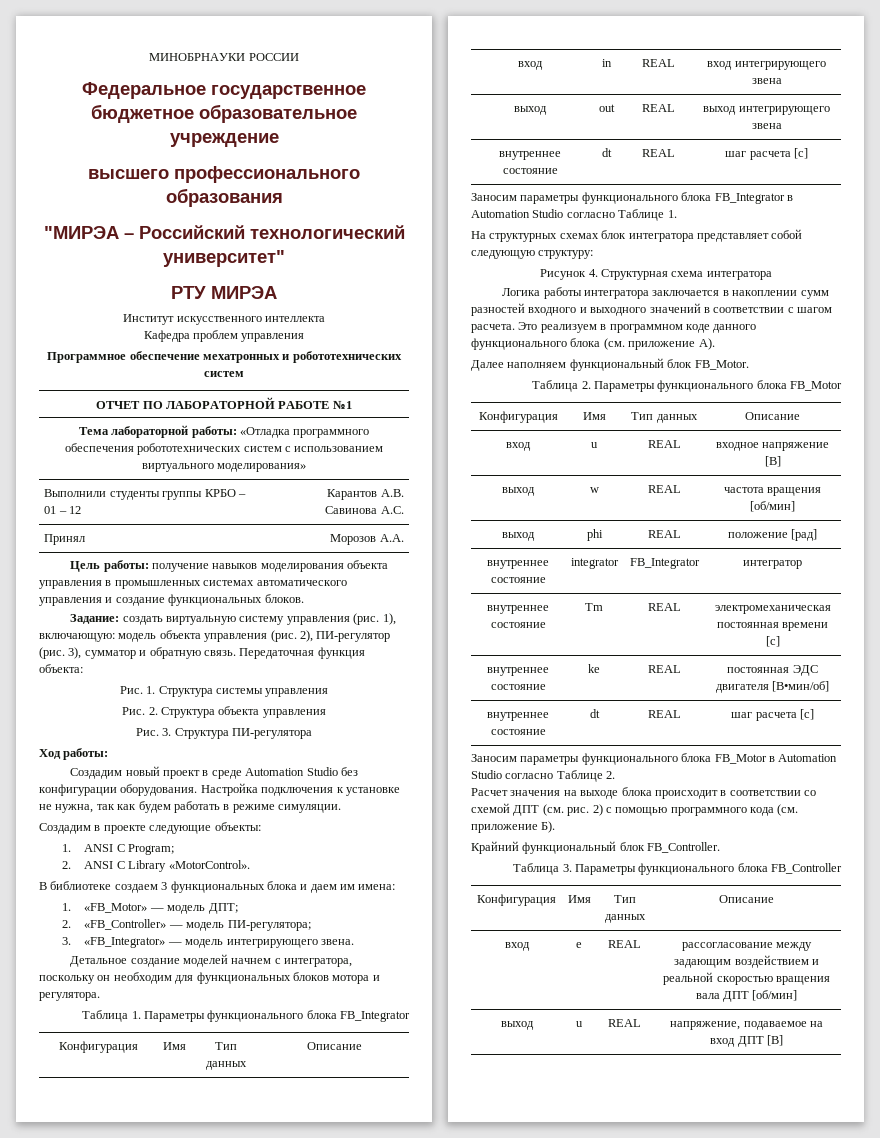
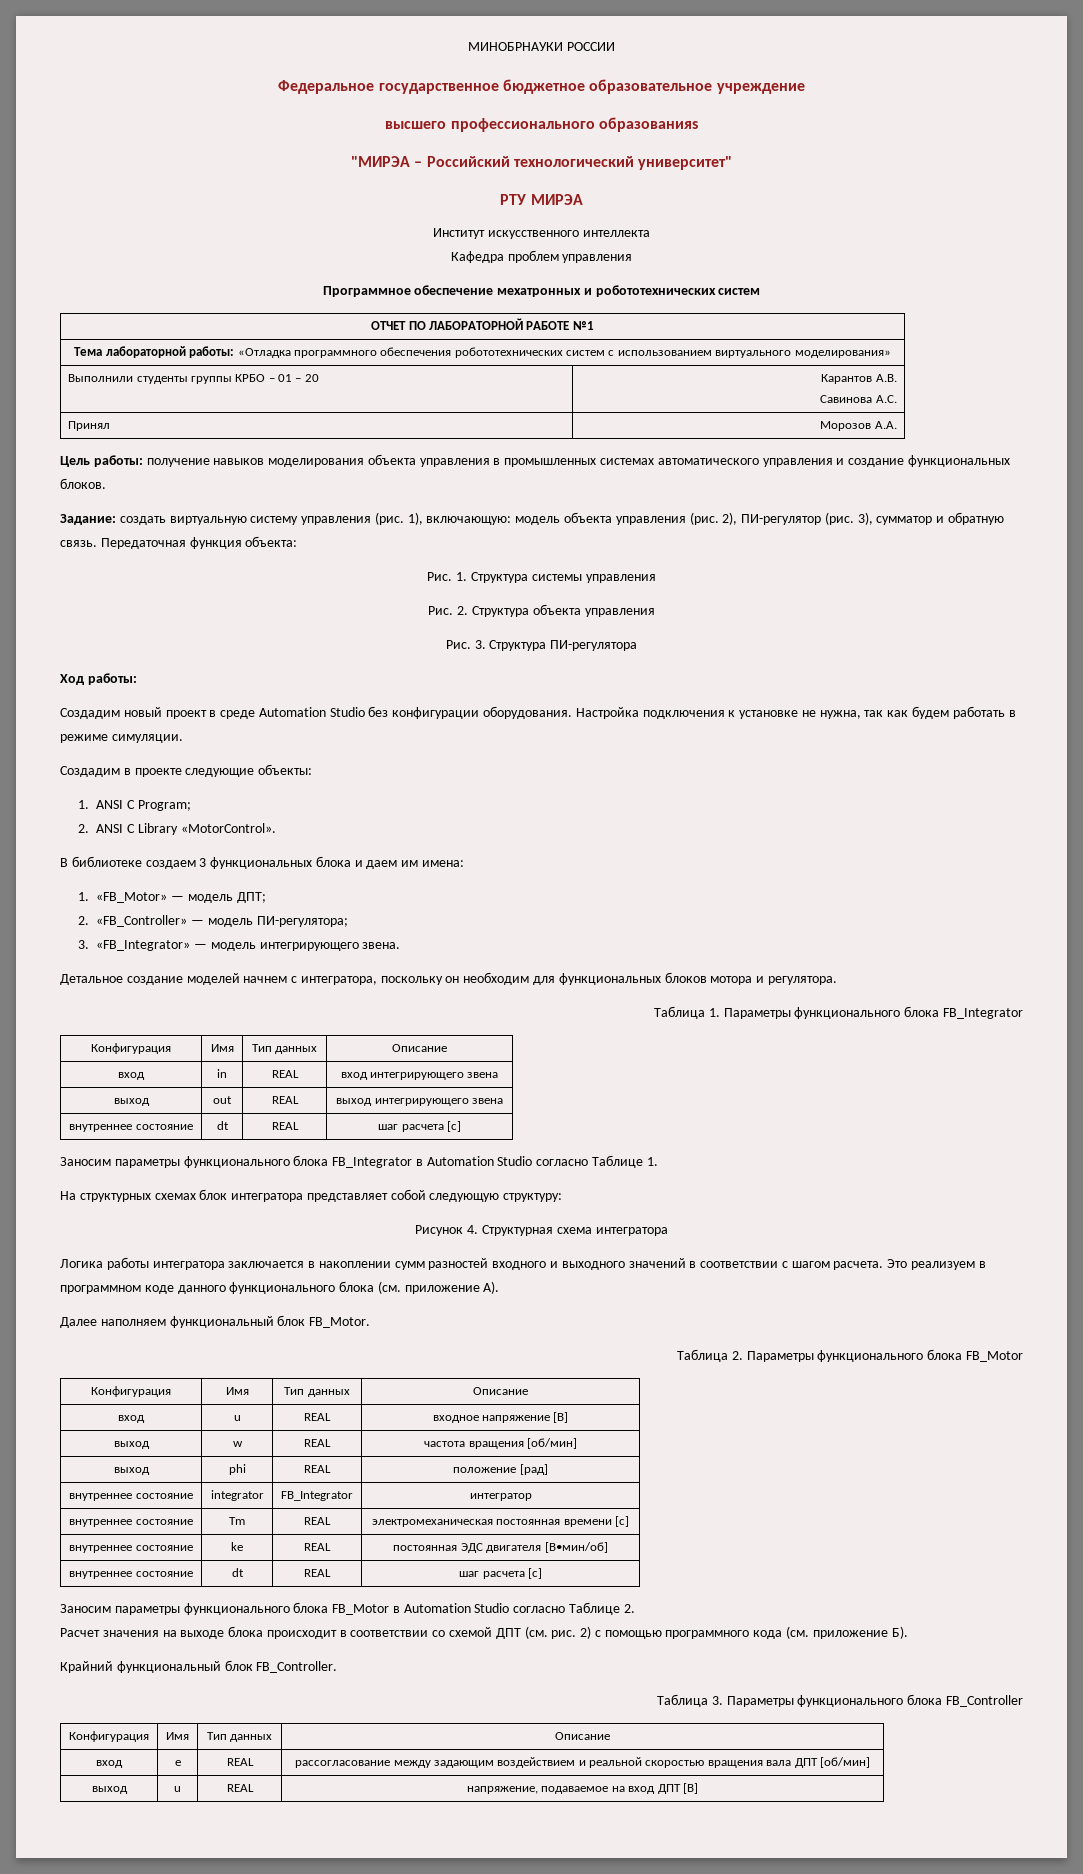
[165,188,283,207] образования -> [598,117,698,132] образованияs
[69,506,82,514] 12 -> [304,374,319,382] 20

